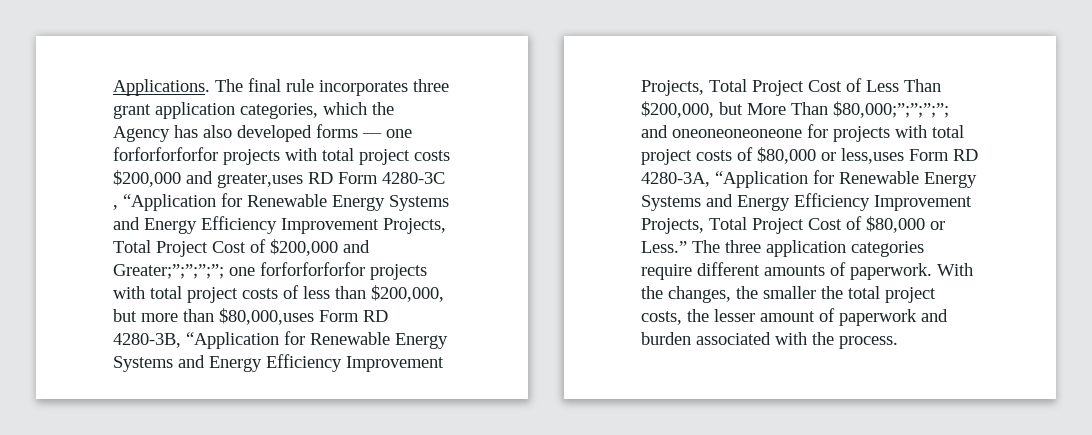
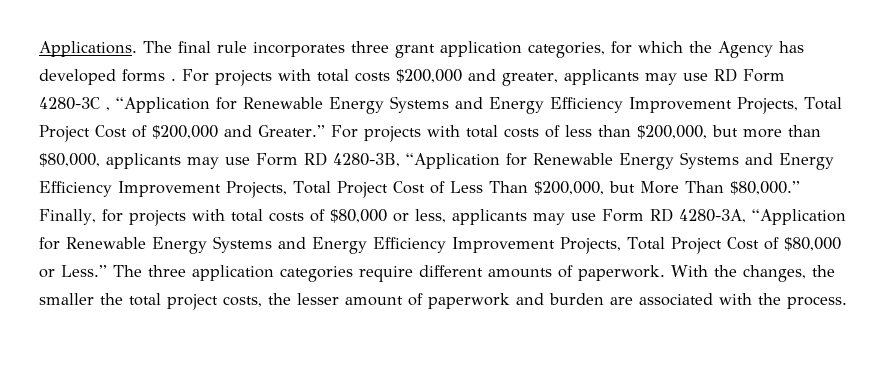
(318, 111) none -> [611,41,632,54] for
[203,125,232,138] also -> (804, 47) none
[362,129,412,138] [113,147,410,165] –– one forforforforfor projects with total project -> [171,69,349,86] . For projects with total
[217,173,303,188] greater,uses -> [502,69,708,86] greater, applicants may use
[113,262,427,280] [113,286,238,303] Greater;”;”;”;”; one forforforforfor projects with total project -> [258,125,498,142] Greater.” For projects with total
[219,308,314,325] $80,000,uses -> [39,153,250,169] $80,000, applicants may use
[833,101,949,118] [641,125,802,138] $80,000;”;”;”;”; and oneoneoneoneone -> [729,181,800,195] [39,209,96,225] $80,000.” Finally,
[641,149,692,165] project -> (263, 215) none
[841,148,904,164] less,uses -> [414,209,596,225] less, applicants may use
(691, 338) none -> [610,297,633,305] are

